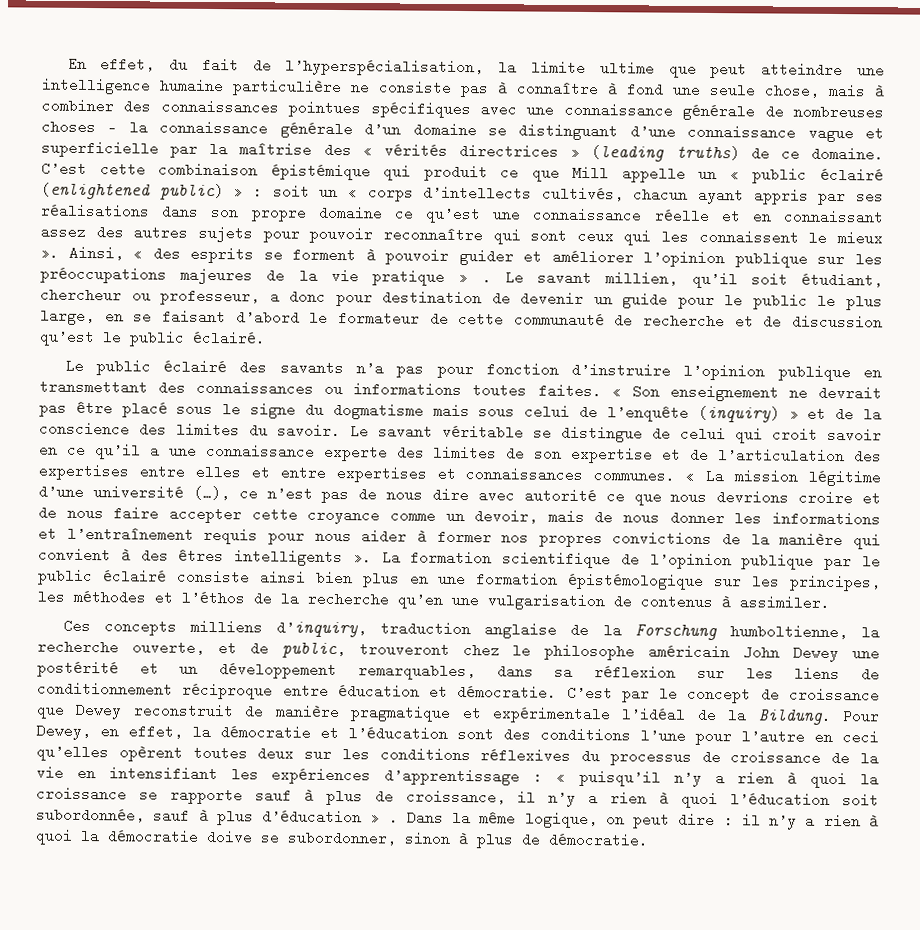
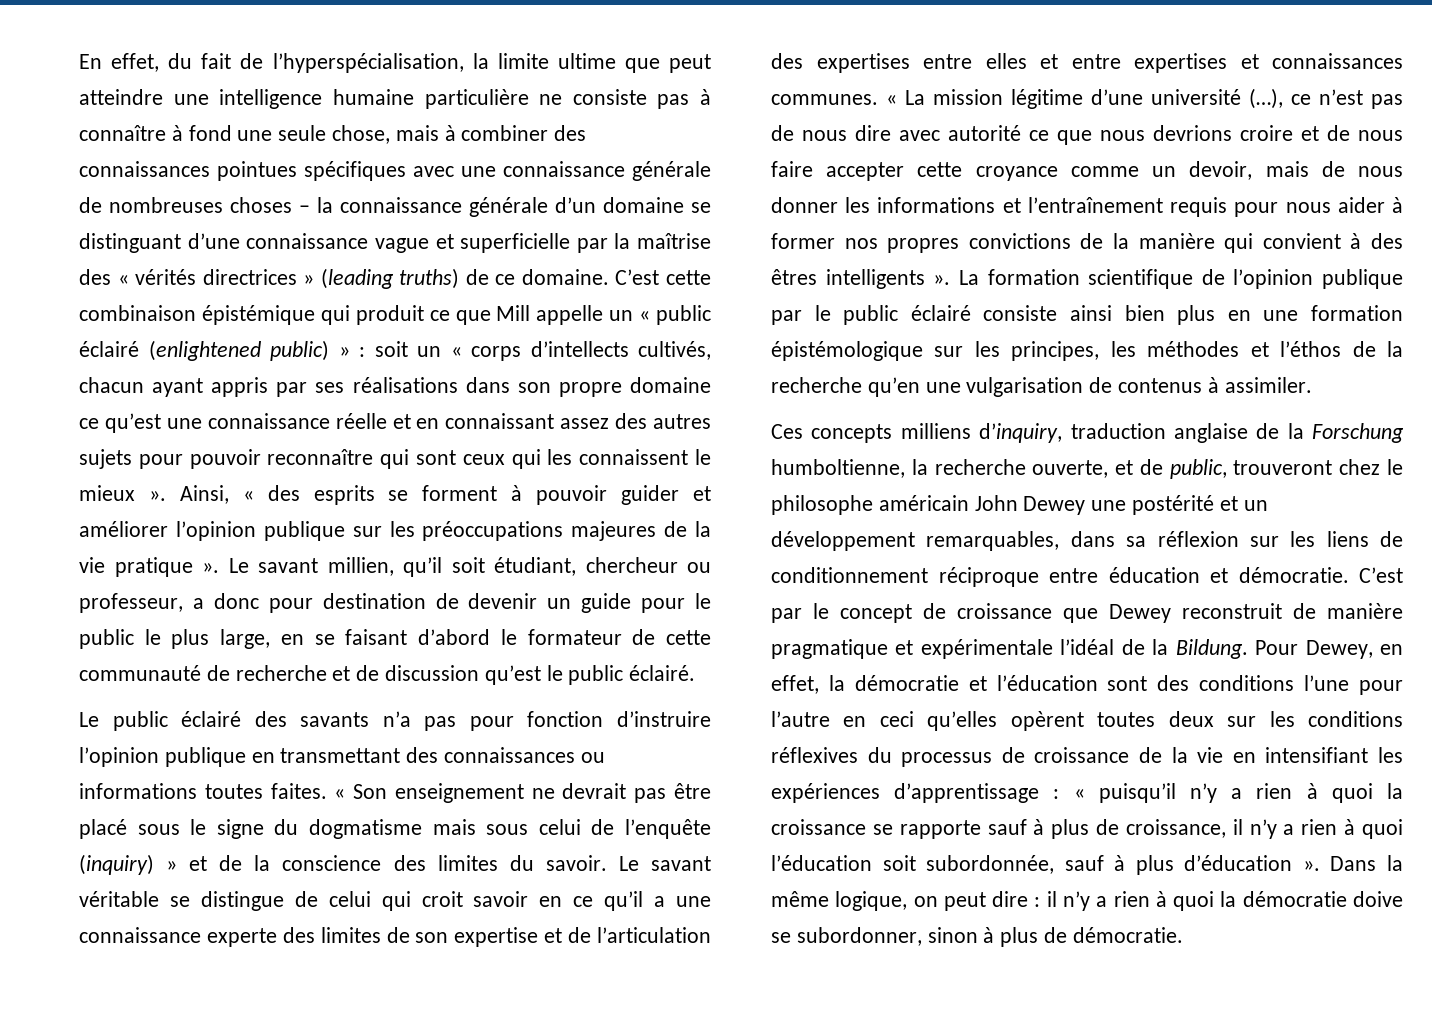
[458,270,492,285] » . -> [202,563,219,573] ».
[370,810,399,825] » . -> [1302,861,1320,871] ».

